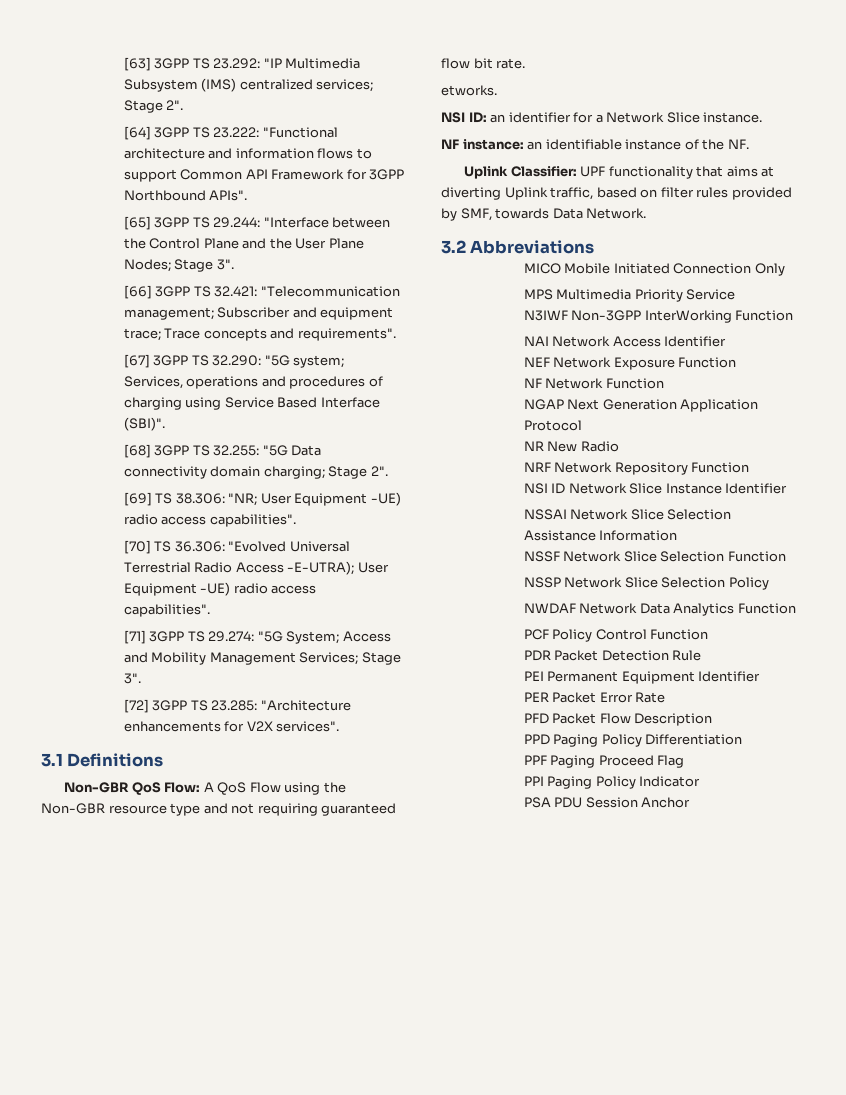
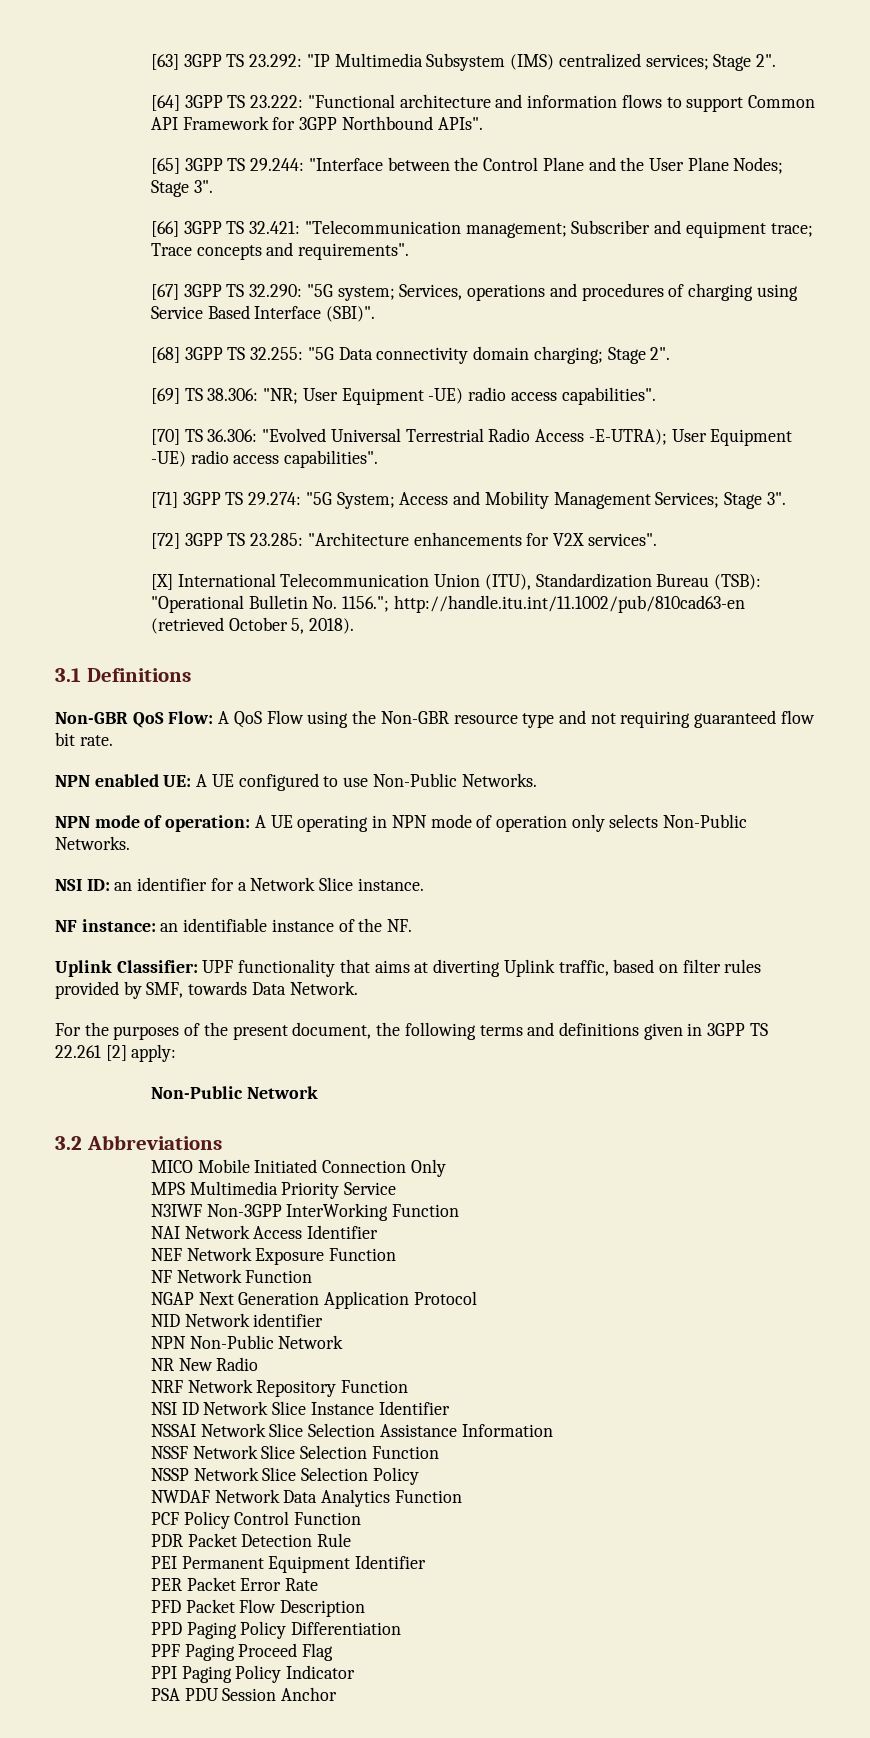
(340, 726) none -> [151,573,762,590] [151,595,745,613] [151,617,355,634] // [X] International Telecommunication Union (ITU), Standardization Bureau (TSB): "Operational Bulletin No. 1156."; http://handle.itu.int/11.1002/pub/810cad63-en (retrieved October 5, 2018).
[441,85,497,96] etworks. -> [55,773,537,791] [55,814,748,832] [55,836,130,850] NPN enabled UE: A UE configured to use Non-Public Networks. // NPN mode of operation: A UE operating in NPN mode of operation only selects Non-Public Networks.
(647, 213) none -> [55,1022,768,1040] [55,1044,177,1062] [151,1086,318,1099] // For the purposes of the present document, the following terms and definitions given in 3GPP TS 22.261 [2] apply: // Non-Public Network
(582, 425) none -> [151,1313,324,1327] [151,1335,344,1349] // NID Network identifier // NPN Non-Public Network

